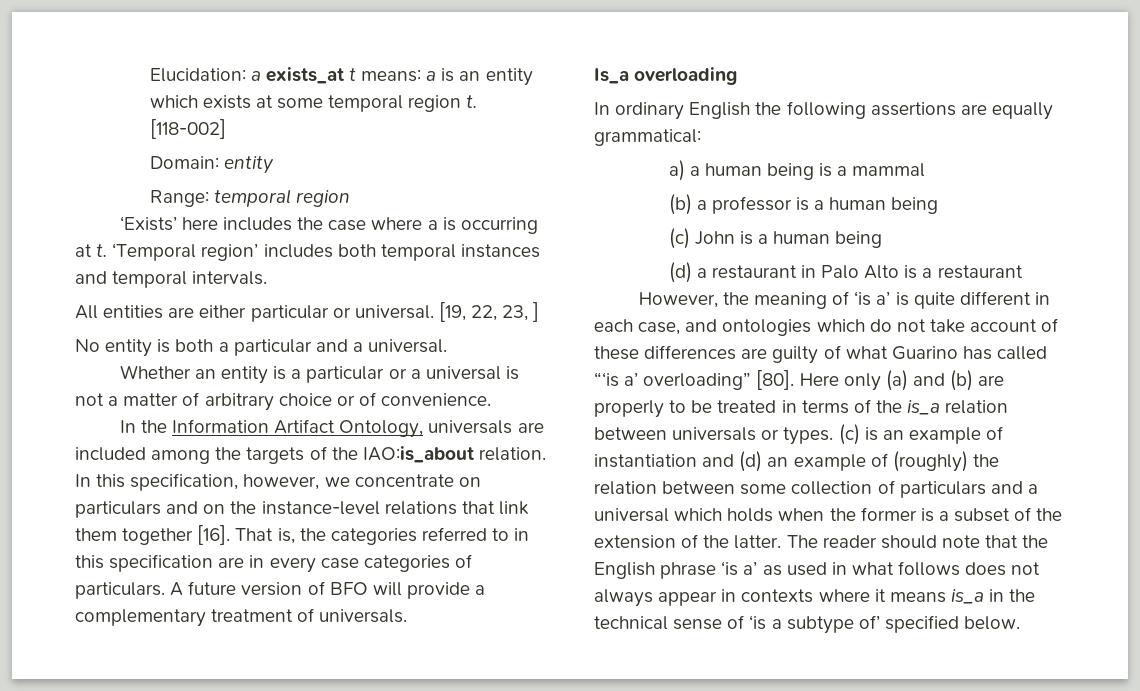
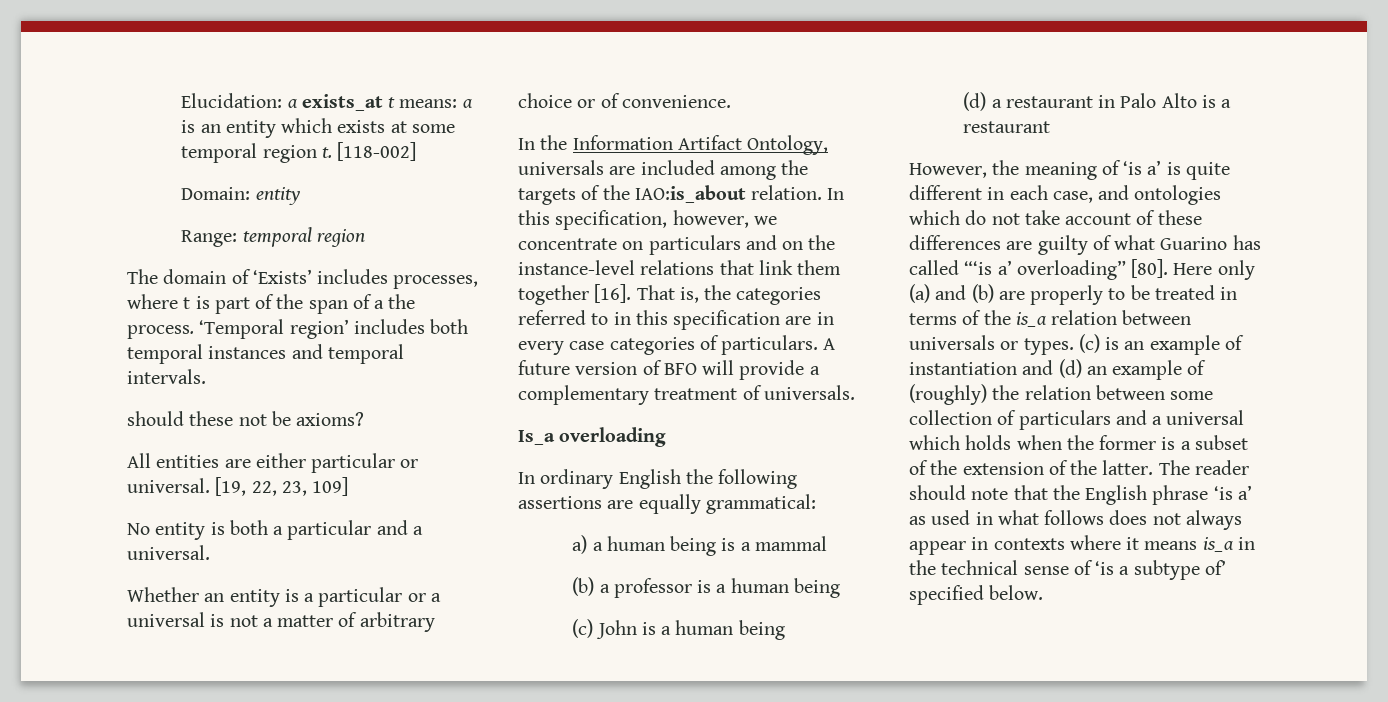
[119,216,538,234] [75,244,108,257] ‘Exists’ here includes the case where a is occurring at t. -> [127,269,479,289] [127,294,416,314] [127,325,194,339] The domain of ‘Exists’ includes processes, where t is part of the span of a the process.
(268, 278) none -> [127,411,365,426] // should these not be axioms?
[533,302,540,322] ] -> [312,477,349,496] 109]

